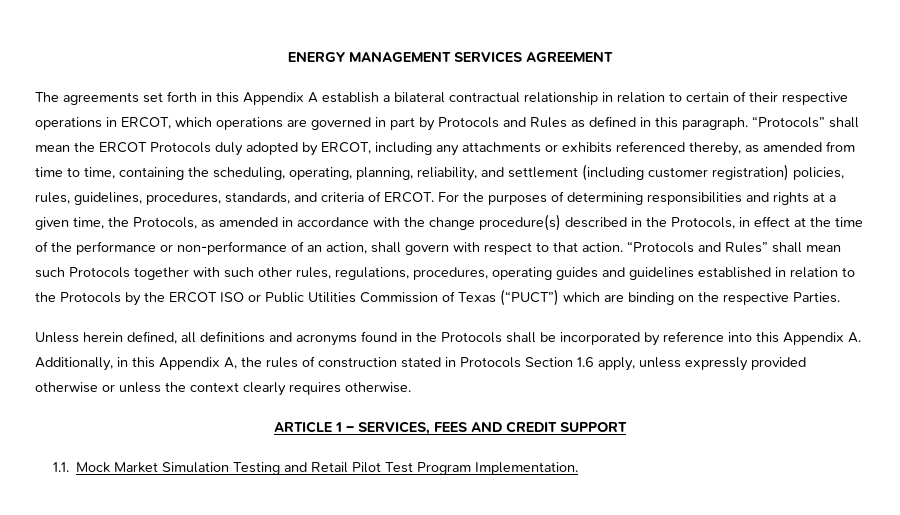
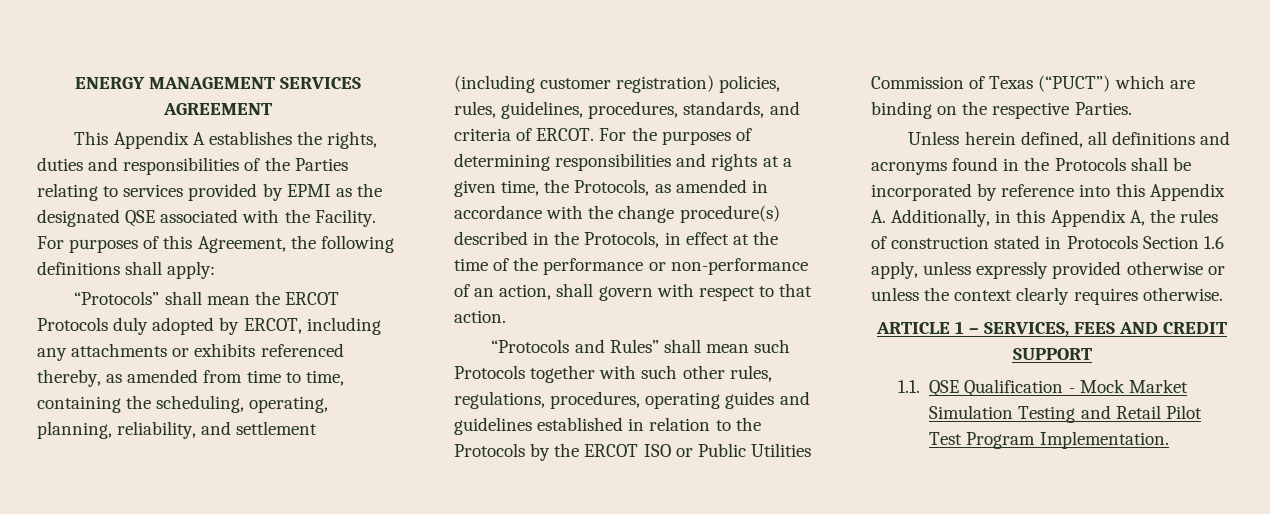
[35,91,848,105] [35,116,748,131] The agreements set forth in this Appendix A establish a bilateral contractual relationship in relation to certain of their respective operations in ERCOT, which operations are governed in part by Protocols and Rules as defined in this paragraph. -> [74,131,378,149] [37,157,348,175] [37,183,382,201] [37,209,376,227] [37,235,394,253] [37,261,216,279] This Appendix A establishes the rights, duties and responsibilities of the Parties relating to services provided by EPMI as the designated QSE associated with the Facility. For purposes of this Agreement, the following definitions shall apply: //
(623, 247) none -> (506, 316) //
(70, 467) none -> [929,379,1075,397] QSE Qualification -

